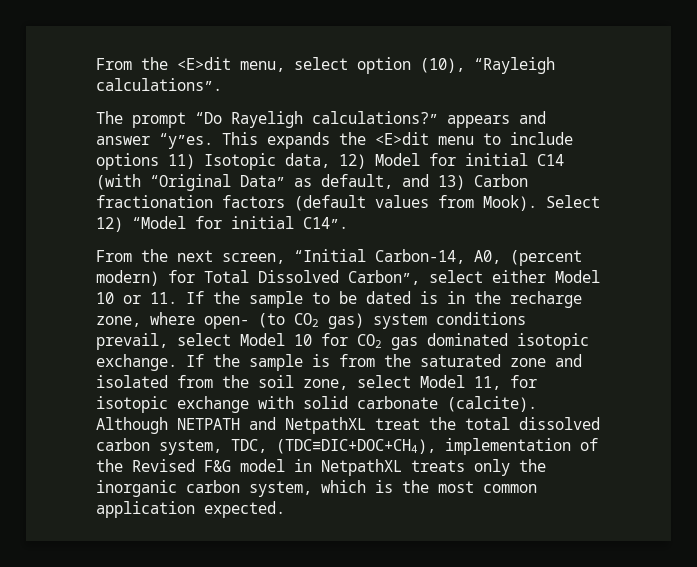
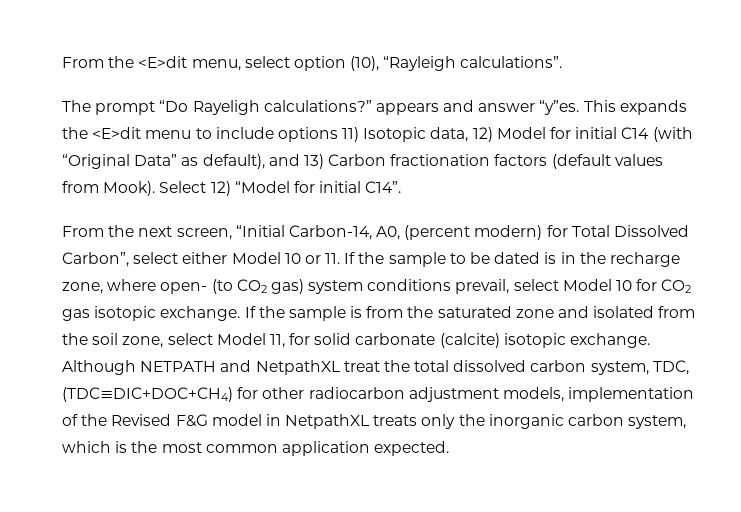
[321,174,393,189] default, -> [202,154,265,169] default),
[427,333,508,346] dominated -> (90, 315) none
[96,396,537,413] isotopic exchange with solid carbonate (calcite). -> [314,333,651,348] solid carbonate (calcite) isotopic exchange.
[276,439,436,454] (TDC≡DIC+DOC+CH4), -> [62,387,564,402] (TDC≡DIC+DOC+CH4) for other radiocarbon adjustment models,

